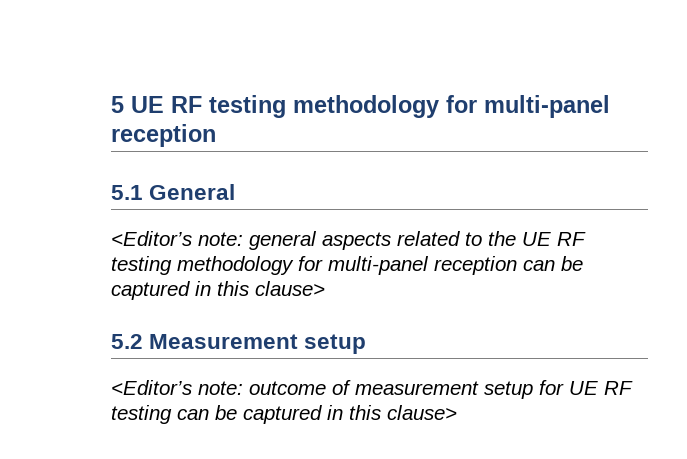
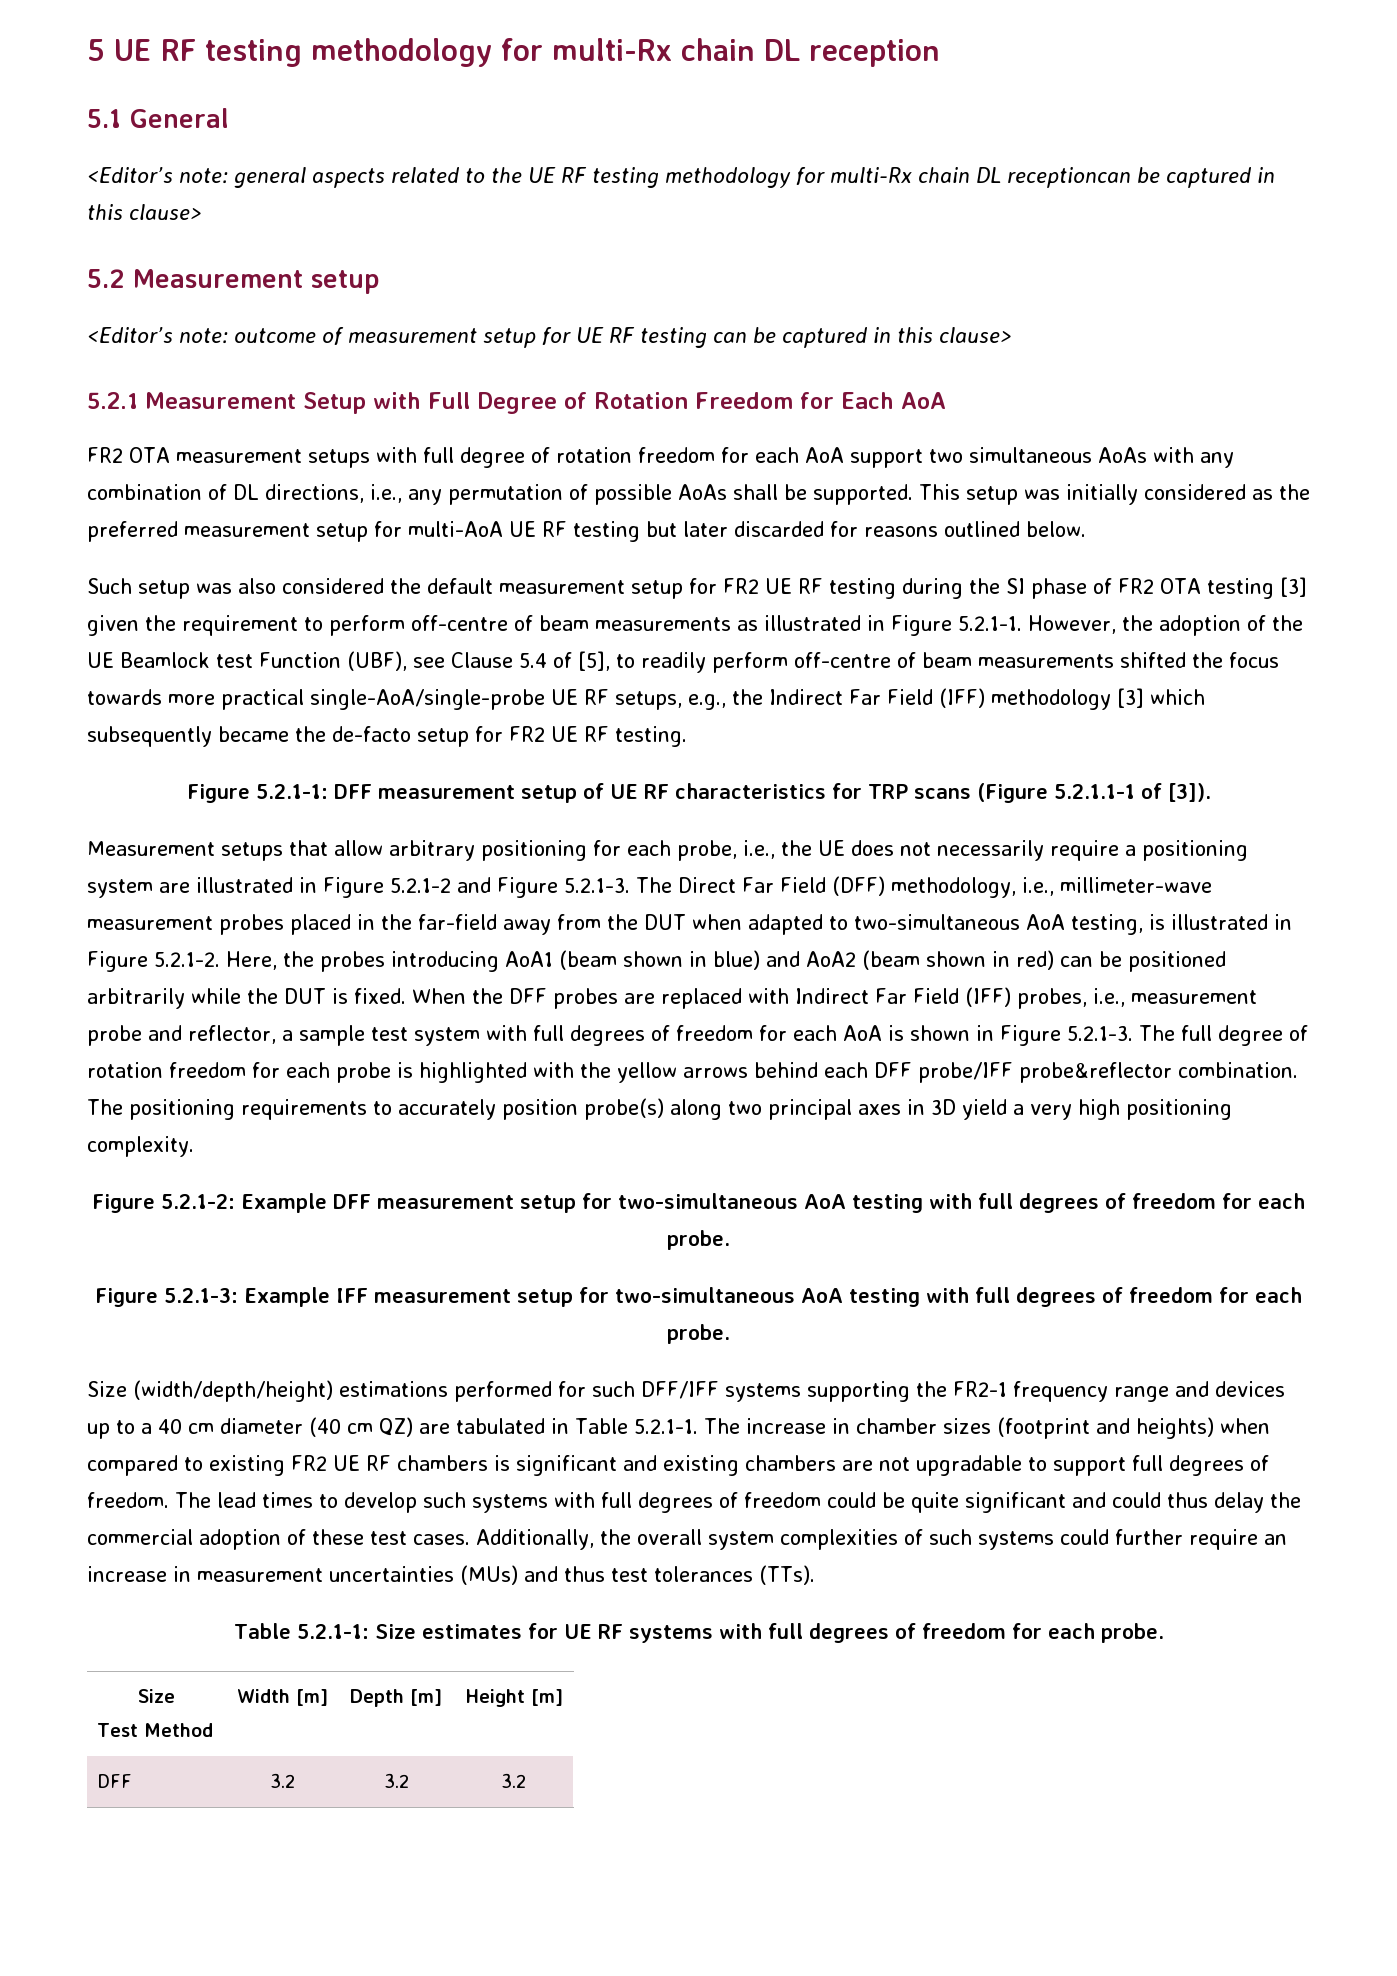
[484,95,610,118] multi-panel -> [552,38,800,61] multi-Rx chain DL
[328,256,555,275] multi-panel reception can -> [830,167,1131,188] multi-Rx chain DL receptioncan
(457, 412) none -> [87,392,946,414] [87,447,1234,468] [87,484,1310,505] [87,521,1086,542] [87,577,1307,599] [87,615,1303,636] [87,651,1279,673] [87,688,1205,710] [87,726,687,747] [186,783,1211,803] [87,840,1248,861] [87,876,1212,898] [87,914,1292,935] [87,950,1226,972] [87,987,1257,1009] [87,1025,1308,1046] [87,1062,1298,1083] [87,1098,1232,1120] [87,1136,194,1157] [92,1193,1305,1213] [667,1230,730,1250] [95,1287,1302,1307] [667,1324,730,1344] [87,1380,1285,1402] [87,1417,1270,1439] [87,1455,1269,1476] [87,1492,1301,1513] [87,1529,1287,1550] [87,1565,815,1585] [233,1623,1164,1643] [138,1689,175,1703] [97,1723,214,1737] [236,1689,328,1706] [350,1689,442,1707] [464,1689,563,1707] [97,1774,133,1788] [269,1773,295,1788] [383,1773,409,1788] [501,1773,526,1788] // 5.2.1 Measurement Setup with Full Degree of Rotation Freedom for Each AoA // FR2 OTA measurement setups with full degree of rotation freedom for each AoA support two simultaneous AoAs with any combination of DL directions, i.e., any permutation of possible AoAs shall be supported. This setup was initially considered as the preferred measurement setup for multi-AoA UE RF testing but later discarded for reasons outlined below. // Such setup was also considered the default measurement setup for FR2 UE RF testing during the SI phase of FR2 OTA testing [3] given the requirement to perform off-centre of beam measurements as illustrated in Figure 5.2.1-1. However, the adoption of the UE Beamlock test Function (UBF), see Clause 5.4 of [5], to readily perform off-centre of beam measurements shifted the focus towards more practical single-AoA/single-probe UE RF setups, e.g., the Indirect Far Field (IFF) methodology [3] which subsequently became the de-facto setup for FR2 UE RF testing. // Figure 5.2.1-1: DFF measurement setup of UE RF characteristics for TRP scans (Figure 5.2.1.1-1 of [3]). // Measurement setups that allow arbitrary positioning for each probe, i.e., the UE does not necessarily require a positioning system are illustrated in Figure 5.2.1-2 and Figure 5.2.1-3. The Direct Far Field (DFF) methodology, i.e., millimeter-wave measurement probes placed in the far-field away from the DUT when adapted to two-simultaneous AoA testing, is illustrated in Figure 5.2.1-2. Here, the probes introducing AoA1 (beam shown in blue) and AoA2 (beam shown in red) can be positioned arbitrarily while the DUT is fixed. When the DFF probes are replaced with Indirect Far Field (IFF) probes, i.e., measurement probe and reflector, a sample test system with full degrees of freedom for each AoA is shown in Figure 5.2.1-3. The full degree of rotation freedom for each probe is highlighted with the yellow arrows behind each DFF probe/IFF probe&reflector combination. The positioning requirements to accurately position probe(s) along two principal axes in 3D yield a very high positioning complexity. // Figure 5.2.1-2: Example DFF measurement setup for two-simultaneous AoA testing with full degrees of freedom for each probe. // Figure 5.2.1-3: Example IFF measurement setup for two-simultaneous AoA testing with full degrees of freedom for each probe. // Size (width/depth/height) estimations performed for such DFF/IFF systems supporting the FR2-1 frequency range and devices up to a 40 cm diameter (40 cm QZ) are tabulated in Table 5.2.1-1. The increase in chamber sizes (footprint and heights) when compared to existing FR2 UE RF chambers is significant and existing chambers are not upgradable to support full degrees of freedom. The lead times to develop such systems with full degrees of freedom could be quite significant and could thus delay the commercial adoption of these test cases. Additionally, the overall system complexities of such systems could further require an increase in measurement uncertainties (MUs) and thus test tolerances (TTs). // Table 5.2.1-1: Size estimates for UE RF systems with full degrees of freedom for each probe. // Size // Test Method | Width [m] | Depth [m] | Height [m] // DFF | 3.2 | 3.2 | 3.2

